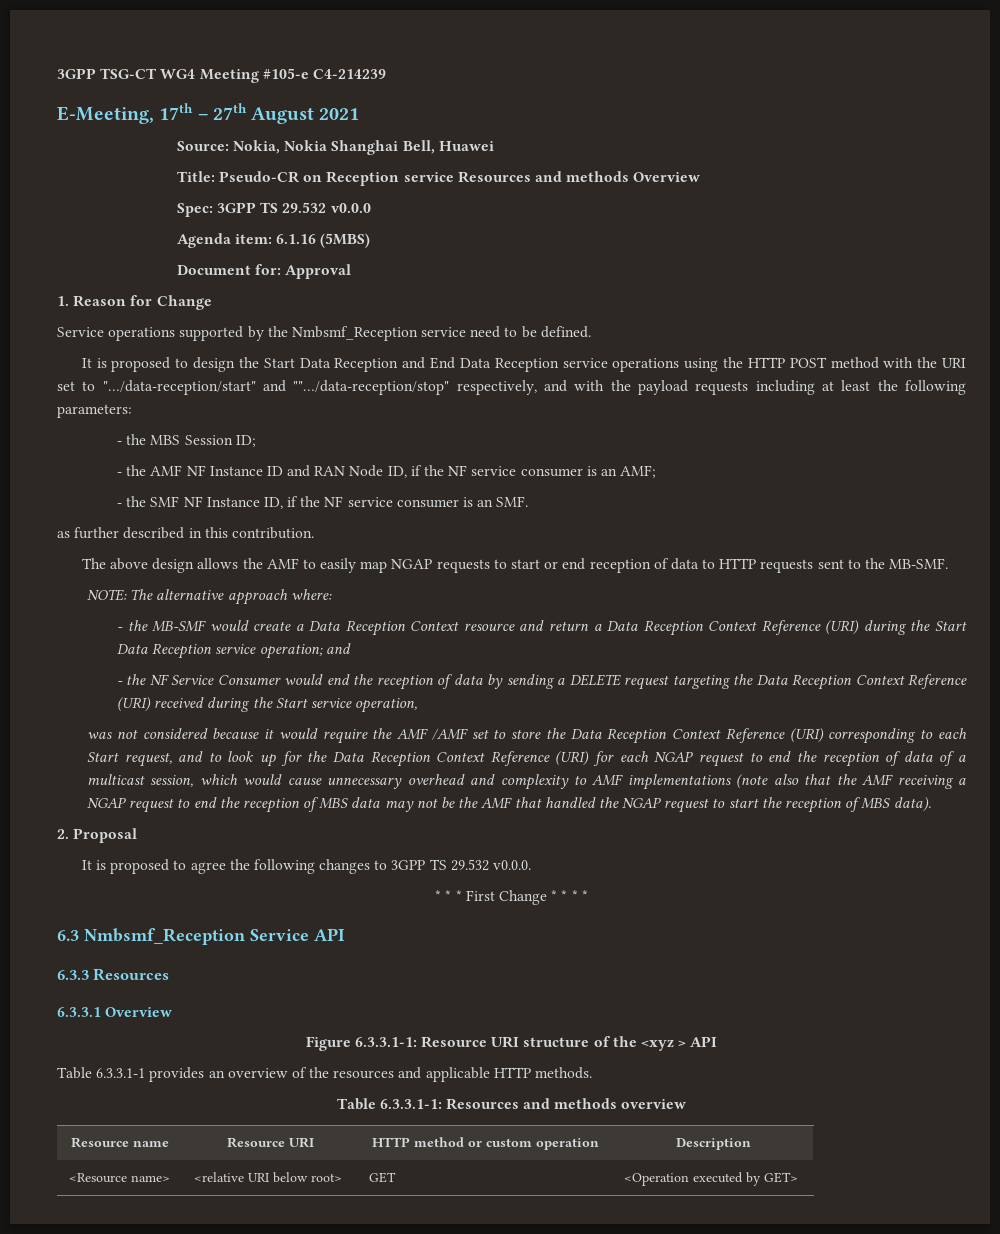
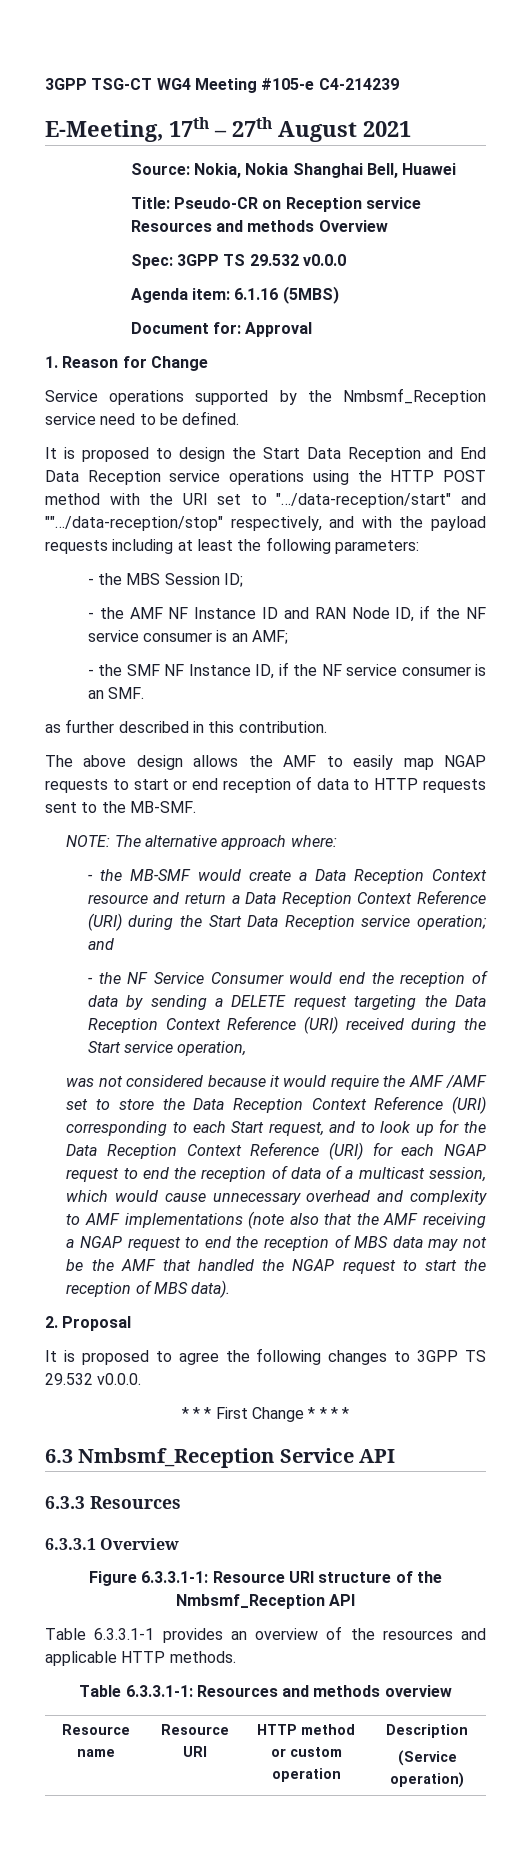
[640,1039,687,1051] <xyz > -> [175,1594,325,1609] Nmbsmf_Reception
[68,1173,170,1183] [193,1172,342,1183] [368,1172,396,1183] [623,1172,798,1186] // <Resource name> | <relative URI below root> | GET | <Operation executed by GET> -> [397,1750,457,1766] [390,1772,464,1788] // (Service operation)

